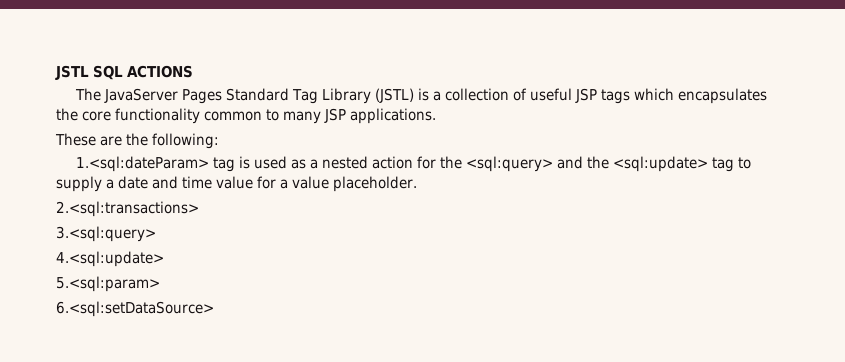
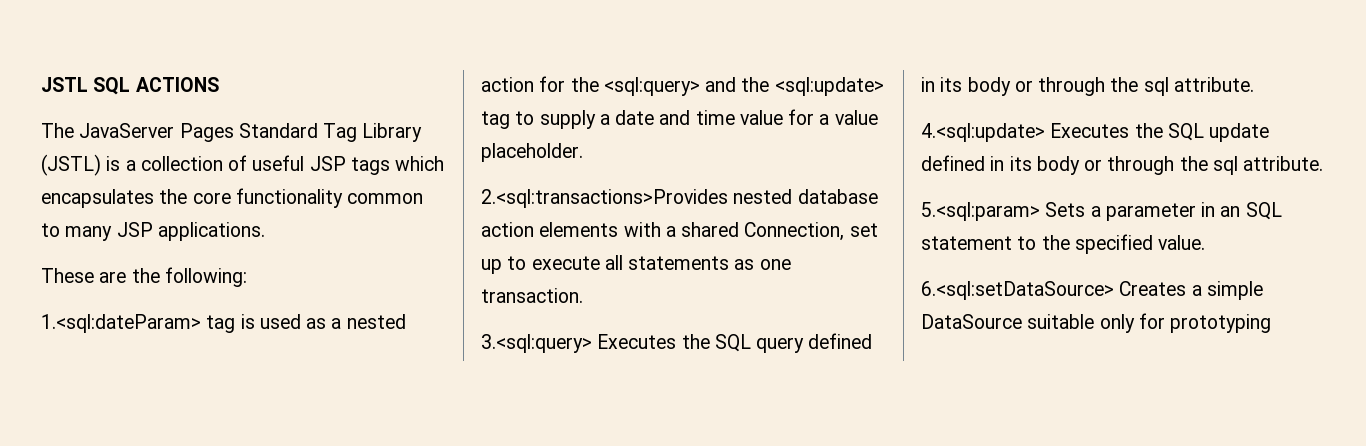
[56,201,199,217] [56,226,156,242] [56,251,164,267] [56,276,160,292] [56,301,214,317] 2.<sql:transactions> // 3.<sql:query> // 4.<sql:update> // 5.<sql:param> // 6.<sql:setDataSource> -> [481,189,878,208] [481,222,878,241] [481,255,791,274] [481,288,583,303] [481,333,873,353] [921,77,1254,96] [921,123,1270,142] [921,155,1324,175] [921,202,1282,221] [921,234,1206,254] [921,281,1263,300] [921,313,1272,333] 2.<sql:transactions>Provides nested database action elements with a shared Connection, set up to execute all statements as one transaction. // 3.<sql:query> Executes the SQL query defined in its body or through the sql attribute. // 4.<sql:update> Executes the SQL update defined in its body or through the sql attribute. // 5.<sql:param> Sets a parameter in an SQL statement to the specified value. // 6.<sql:setDataSource> Creates a simple DataSource suitable only for prototyping

